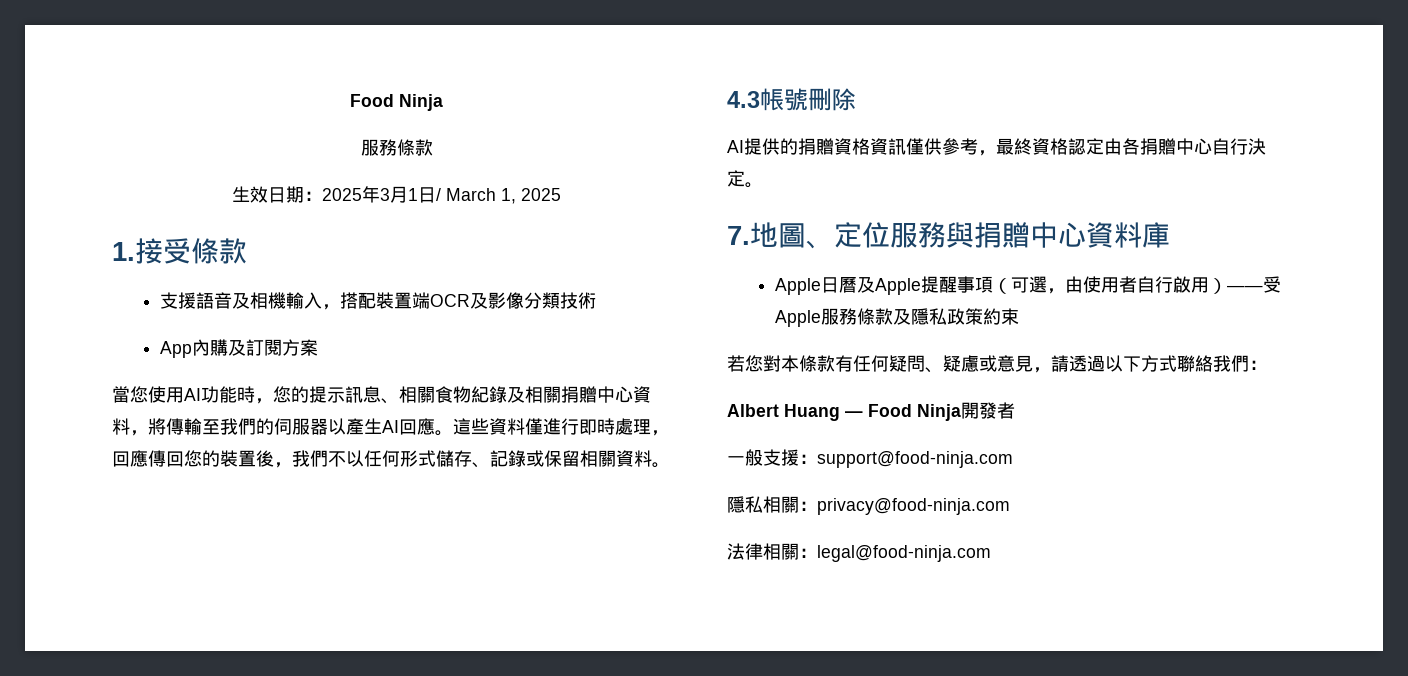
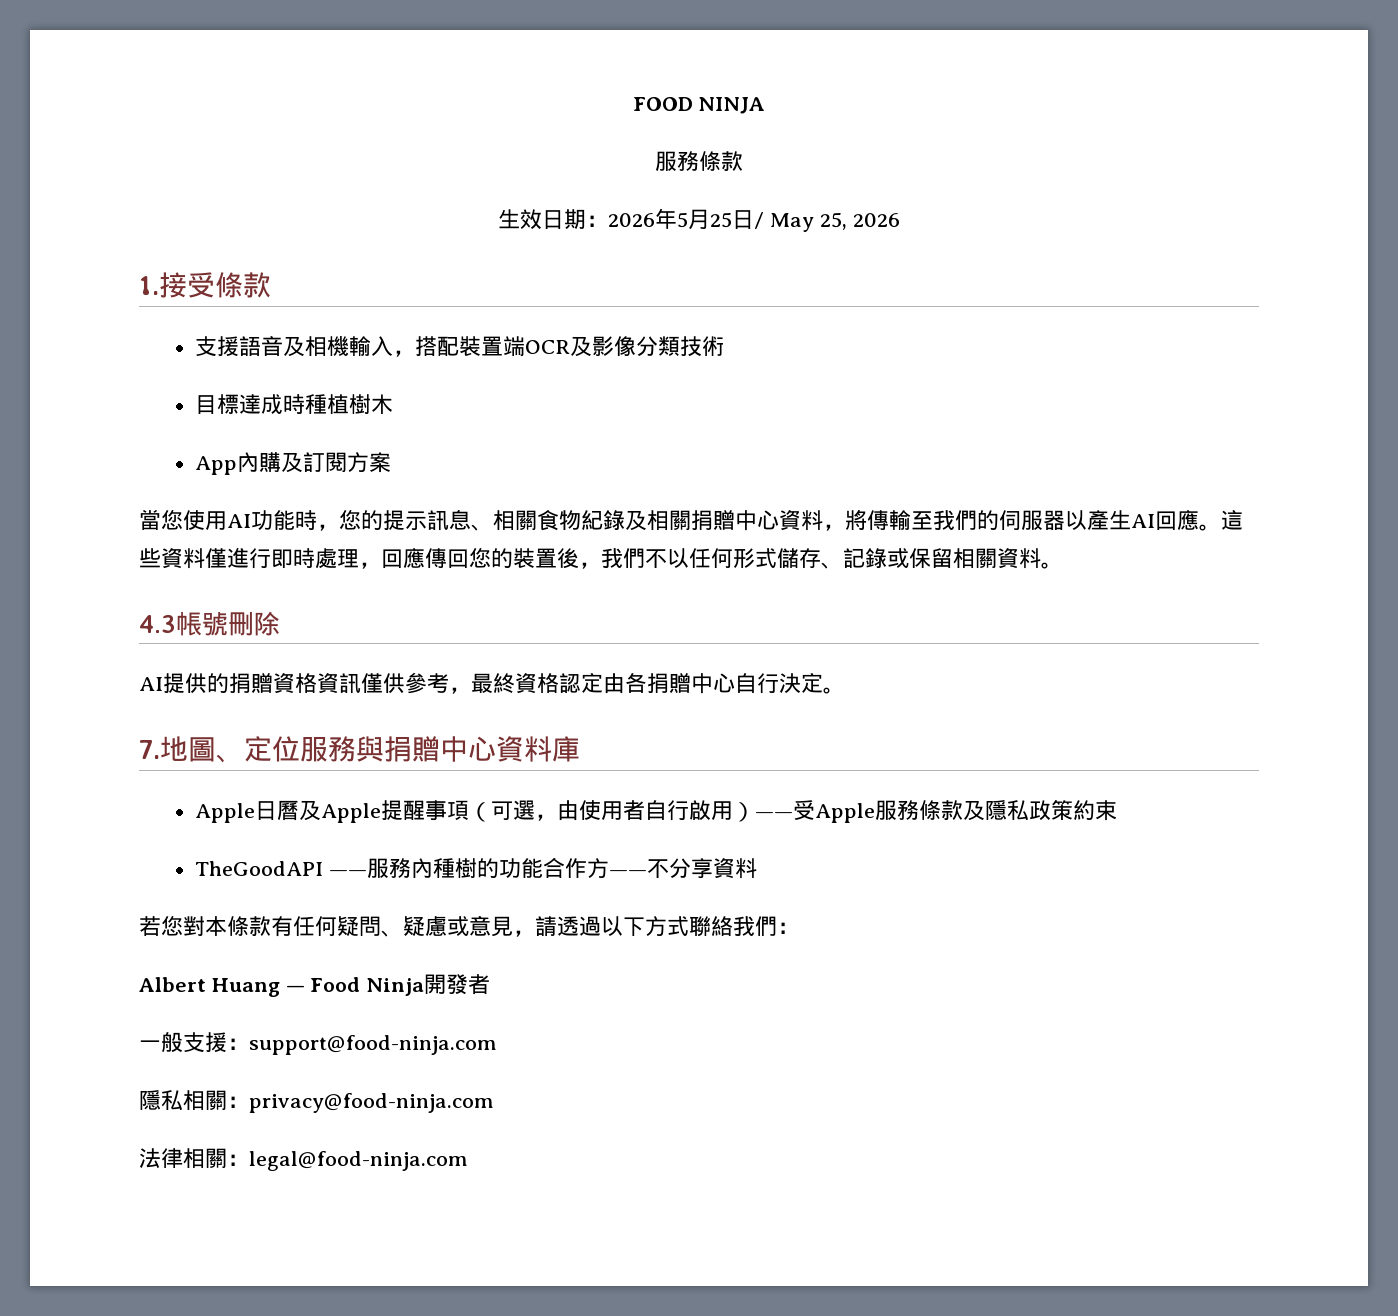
[350,94,443,111] Food Ninja -> [632,97,766,114] FOOD NINJA
[322,186,561,204] 2025年3月1日/ March 1, 2025 -> [608,208,900,232] 2026年5月25日/ May 25, 2026
(596, 300) none -> [195,394,394,414] // 目標達成時種植樹木
(1019, 316) none -> [195,857,758,879] // TheGoodAPI ——服務內種樹的功能合作方——不分享資料

